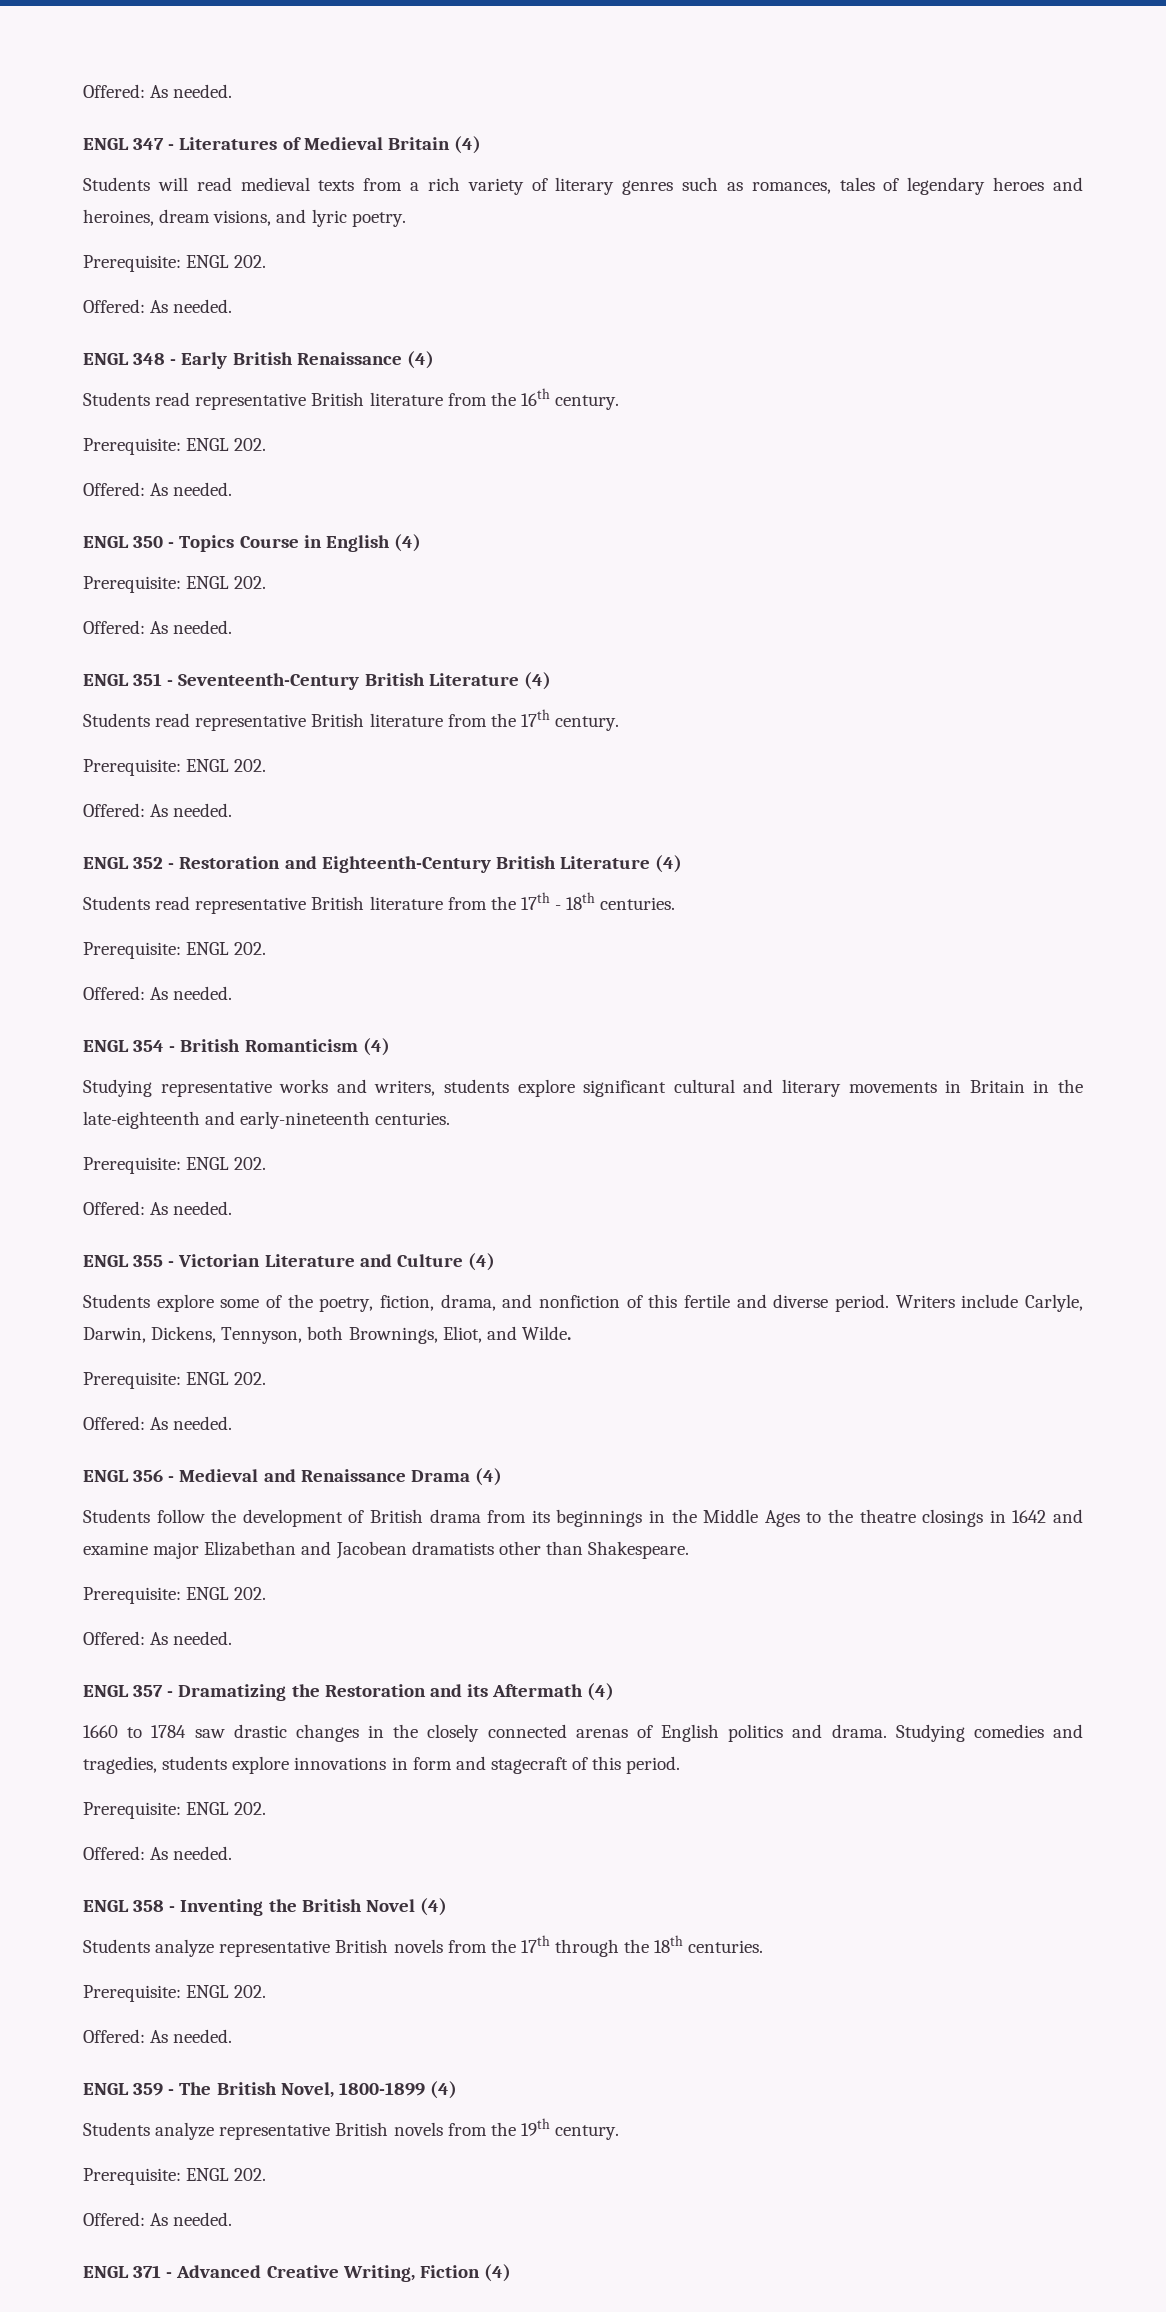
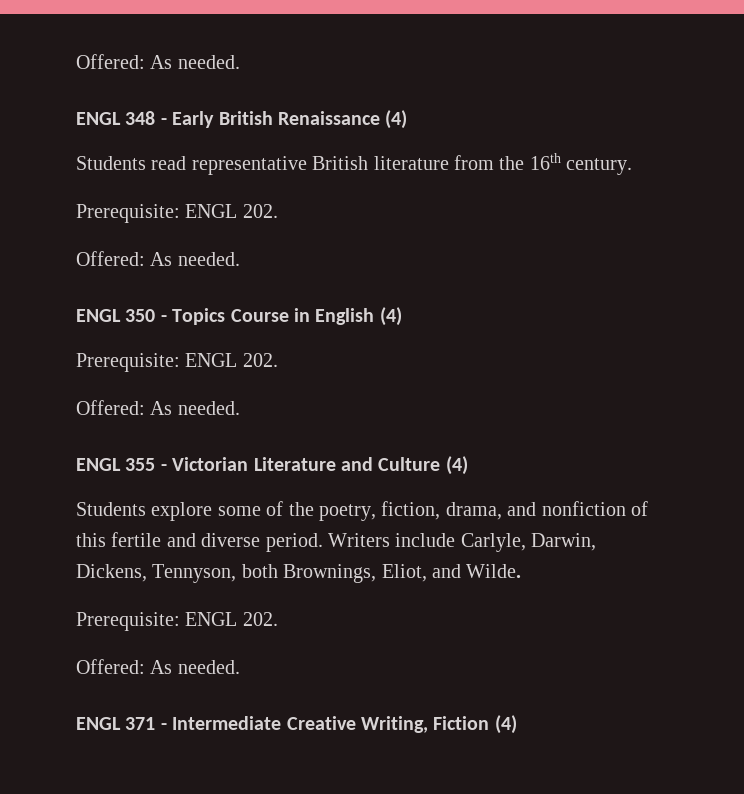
[83,84,233,98] [83,136,481,154] [83,177,1084,195] [83,209,406,227] [83,255,267,272] [83,299,233,313] Offered: As needed. // ENGL 347 - Literatures of Medieval Britain (4) // Students will read medieval texts from a rich variety of literary genres such as romances, tales of legendary heroes and heroines, dream visions, and lyric poetry. // Prerequisite: ENGL 202. // Offered: As needed. -> [76,54,240,69] Offered: As needed.
[83,672,551,690] [83,709,620,731] [83,759,267,776] [83,803,233,817] [83,855,683,873] [83,892,676,914] [83,942,267,959] [83,986,233,1000] [83,1038,390,1056] [83,1079,1084,1097] [83,1111,451,1129] [83,1157,267,1174] [83,1201,233,1215] // ENGL 351 - Seventeenth-Century British Literature (4) // Students read representative British literature from the 17th century. // Prerequisite: ENGL 202. // Offered: As needed. // ENGL 352 - Restoration and Eighteenth-Century British Literature (4) // Students read representative British literature from the 17th - 18th centuries. // Prerequisite: ENGL 202. // Offered: As needed. // ENGL 354 - British Romanticism (4) // Studying representative works and writers, students explore significant cultural and literary movements in Britain in the late-eighteenth and early-nineteenth centuries. // Prerequisite: ENGL 202. // Offered: As needed. -> (240, 408) none
[83,1468,502,1486] [83,1509,1084,1527] [83,1541,690,1559] [83,1587,267,1604] [83,1631,233,1645] [83,1683,615,1701] [83,1724,1083,1742] [83,1756,681,1774] [83,1802,267,1819] [83,1846,233,1860] [83,1898,447,1916] [83,1935,764,1957] [83,1985,267,2002] [83,2029,233,2043] [83,2081,457,2099] [83,2118,620,2140] [83,2168,267,2185] [83,2212,233,2226] // ENGL 356 - Medieval and Renaissance Drama (4) // Students follow the development of British drama from its beginnings in the Middle Ages to the theatre closings in 1642 and examine major Elizabethan and Jacobean dramatists other than Shakespeare. // Prerequisite: ENGL 202. // Offered: As needed. // ENGL 357 - Dramatizing the Restoration and its Aftermath (4) // 1660 to 1784 saw drastic changes in the closely connected arenas of English politics and drama. Studying comedies and tragedies, students explore innovations in form and stagecraft of this period. // Prerequisite: ENGL 202. // Offered: As needed. // ENGL 358 - Inventing the British Novel (4) // Students analyze representative British novels from the 17th through the 18th centuries. // Prerequisite: ENGL 202. // Offered: As needed. // ENGL 359 - The British Novel, 1800-1899 (4) // Students analyze representative British novels from the 19th century. // Prerequisite: ENGL 202. // Offered: As needed. -> (240, 667) none
[176,2265,262,2278] Advanced -> [172,716,282,730] Intermediate

